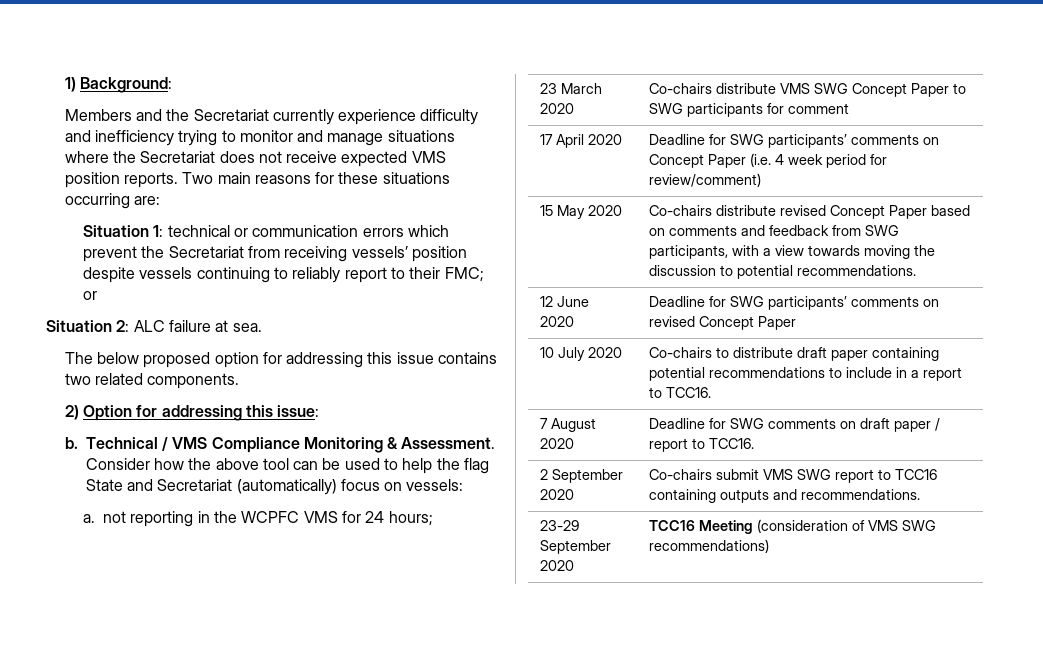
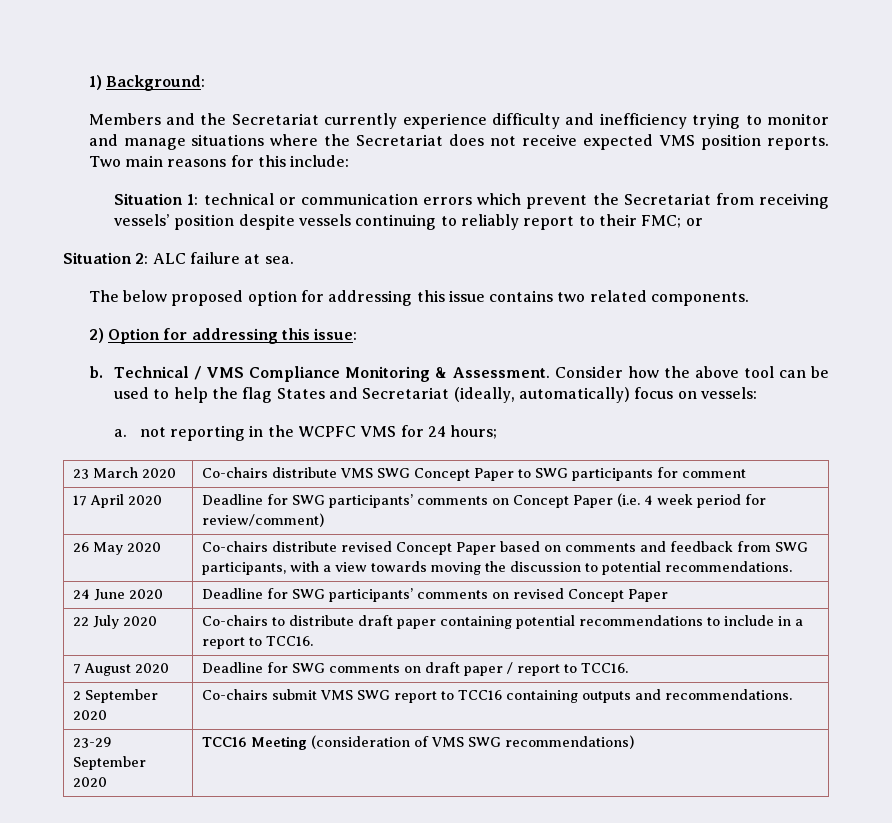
[338,172,450,184] [64,193,160,209] these situations occurring are: -> [257,155,350,167] this include:
[85,479,123,491] State -> [276,388,325,399] States
[236,479,337,495] (automatically) -> [453,387,631,403] (ideally, automatically)
[540,205,554,216] 15 -> [73,542,90,552] 26
[540,296,554,307] 12 -> [73,589,91,599] 24
[540,347,555,358] 10 -> [73,617,90,626] 22

